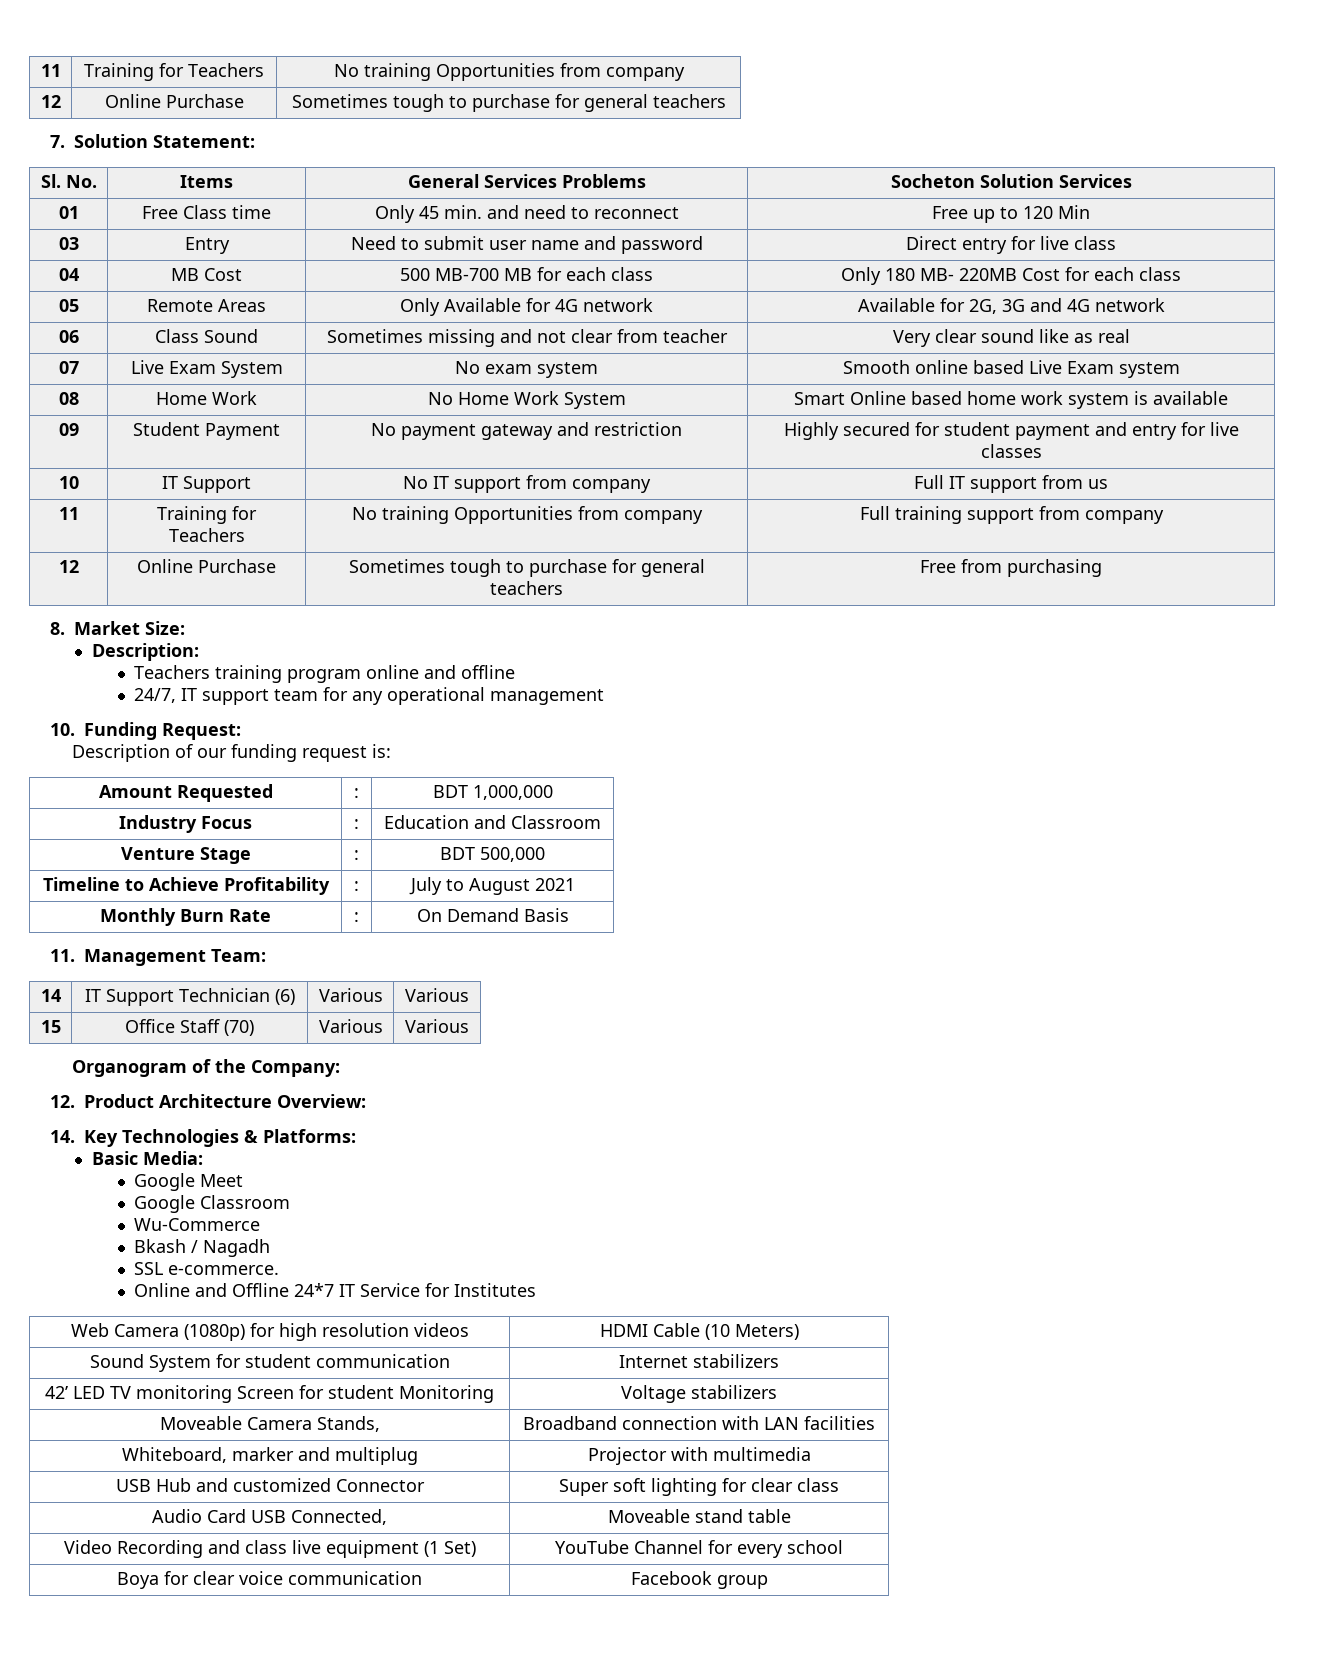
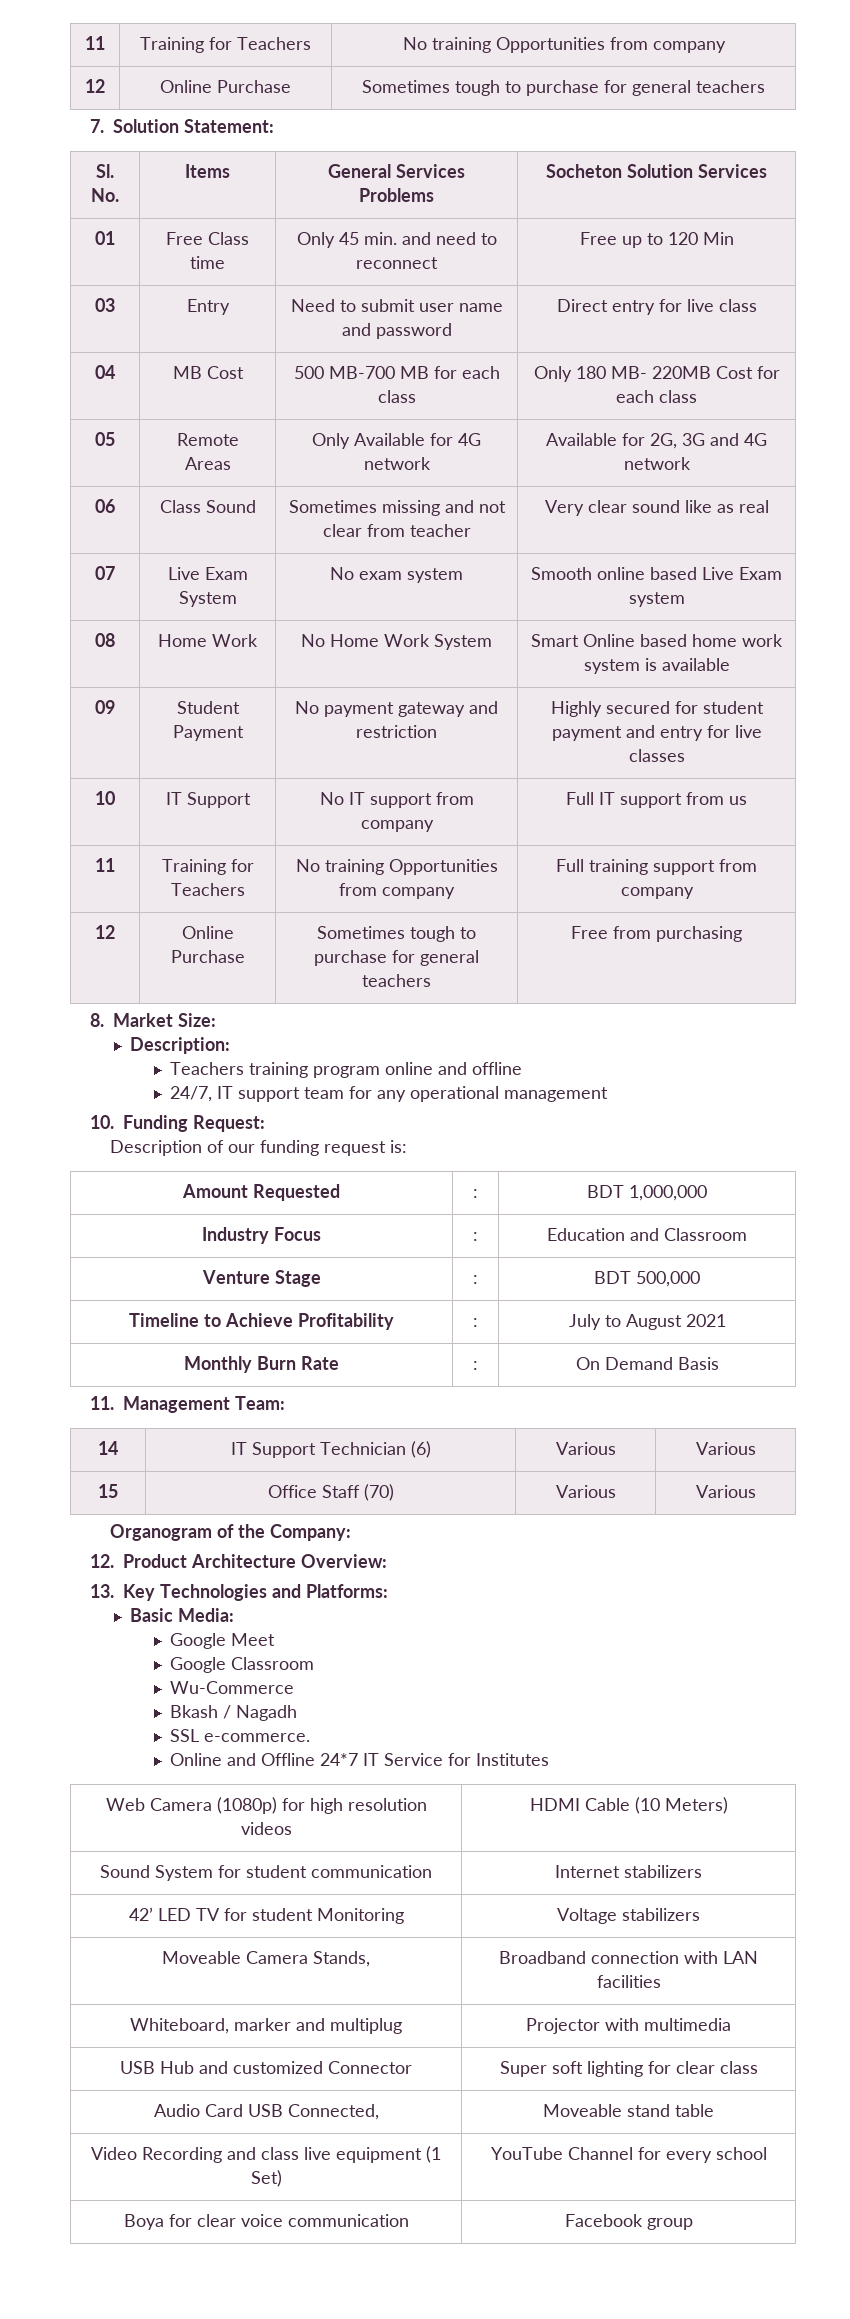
[50,1130,76,1143] 14. -> [90,1584,115,1598] 13.
[244,1130,259,1143] & -> [272,1584,302,1598] and
[136,1385,294,1403] monitoring Screen -> (220, 1914) none

